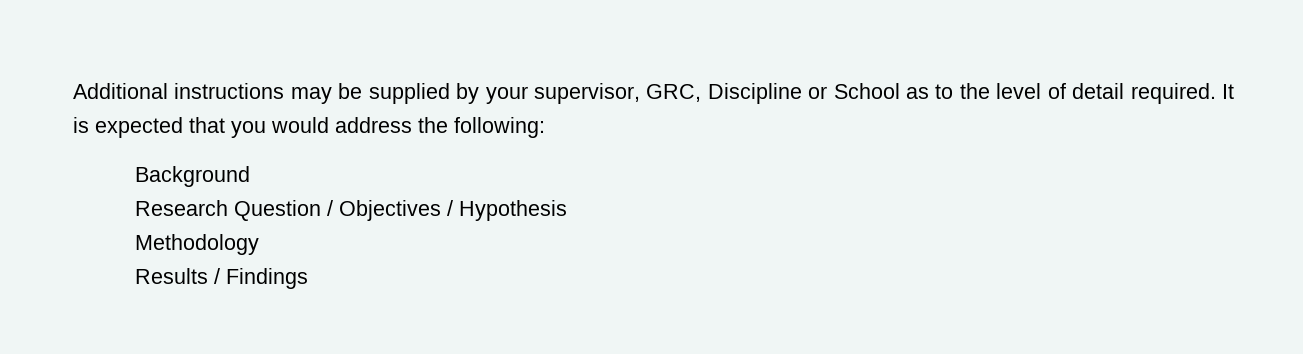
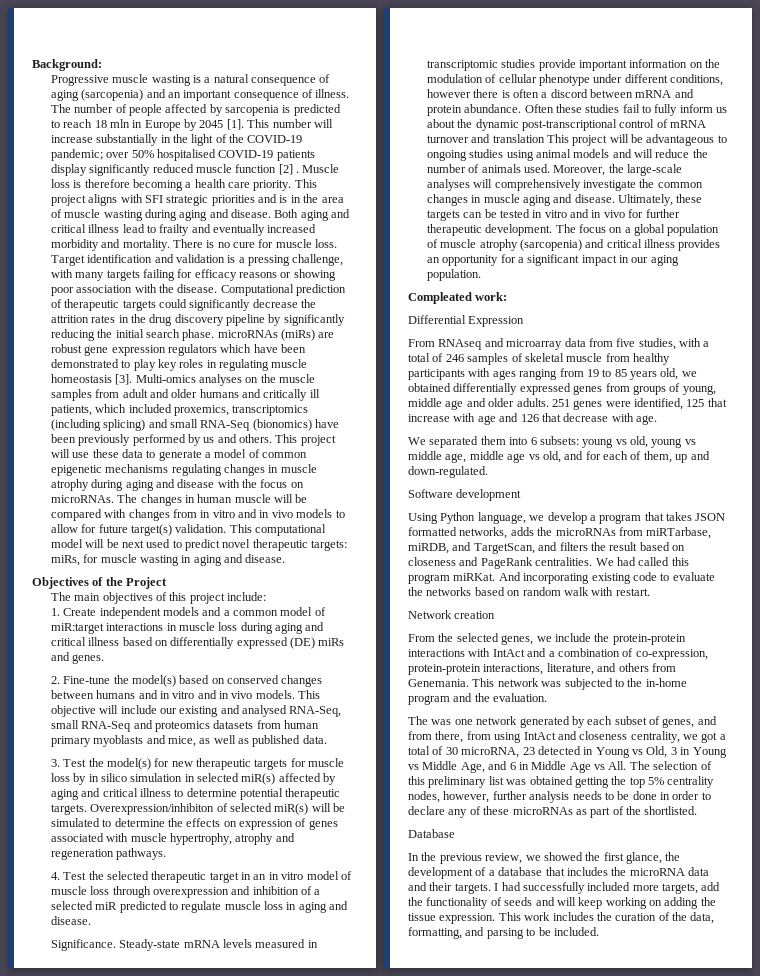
[73,83,1235,104] [73,117,545,138] [135,166,251,187] [135,200,568,221] [135,234,260,255] [135,268,309,289] Additional instructions may be supplied by your supervisor, GRC, Discipline or School as to the level of detail required. It is expected that you would address the following: // Background // Research Question / Objectives / Hypothesis // Methodology // Results / Findings -> [32,59,102,71] [50,74,331,86] [50,89,350,101] [50,104,341,116] [50,119,333,131] [50,134,303,146] [50,149,315,161] [50,164,340,176] [50,179,317,191] [50,194,344,206] [50,209,351,221] [50,224,317,236] [50,239,338,251] [50,254,344,266] [50,269,336,281] [50,284,346,296] [50,299,316,311] [50,314,345,326] [50,329,335,341] [50,344,306,356] [50,359,308,371] [50,374,315,386] [50,389,320,401] [50,404,309,416] [50,419,339,431] [50,434,336,446] [50,449,308,461] [50,464,317,476] [50,479,304,491] [50,494,308,506] [50,509,345,521] [50,524,326,536] [50,539,348,551] [50,554,286,566] [32,577,168,589] [50,592,266,604] [50,607,326,619] [50,622,325,634] [50,637,345,649] [50,652,105,664] [50,675,323,687] [50,690,321,699] [50,705,342,717] [50,720,319,732] [50,735,327,747] [50,758,345,770] [50,773,337,785] [50,788,341,800] [50,803,345,815] [50,818,338,830] [50,833,295,845] [50,848,167,860] [50,871,352,883] [50,886,321,898] [50,901,349,913] [50,916,91,925] [50,939,318,951] [426,59,720,71] [426,74,723,86] [426,89,694,98] [426,104,728,116] [426,119,706,131] [426,134,727,146] [426,149,708,161] [426,164,682,176] [426,179,703,191] [426,194,703,206] [426,209,680,221] [426,224,720,236] [426,239,721,251] [426,254,679,266] [426,269,481,281] [408,292,508,304] [408,315,525,327] [408,338,710,350] [408,353,670,365] [408,368,697,380] [408,383,716,395] [408,398,727,410] [408,413,657,425] [408,436,696,448] [408,451,710,463] [408,466,488,478] [408,489,522,501] [408,512,726,524] [408,527,712,539] [408,542,685,554] [408,557,689,569] [408,572,715,584] [408,587,650,596] [408,610,496,619] [408,633,686,645] [408,648,708,660] [408,663,676,675] [408,678,687,690] [408,693,548,705] [408,716,717,728] [408,731,726,743] [408,746,727,758] [408,761,712,773] [408,776,715,788] [408,791,711,803] [408,806,698,818] [408,829,455,838] [408,852,681,864] [408,867,709,879] [408,882,721,894] [408,897,716,909] [408,912,715,924] [408,927,599,939] Background: // Progressive muscle wasting is a natural consequence of aging (sarcopenia) and an important consequence of illness. The number of people affected by sarcopenia is predicted to reach 18 mln in Europe by 2045 [1]. This number will increase substantially in the light of the COVID-19 pandemic; over 50% hospitalised COVID-19 patients display significantly reduced muscle function [2] . Muscle loss is therefore becoming a health care priority. This project aligns with SFI strategic priorities and is in the area of muscle wasting during aging and disease. Both aging and critical illness lead to frailty and eventually increased morbidity and mortality. There is no cure for muscle loss. Target identification and validation is a pressing challenge, with many targets failing for efficacy reasons or showing poor association with the disease. Computational prediction of therapeutic targets could significantly decrease the attrition rates in the drug discovery pipeline by significantly reducing the initial search phase. microRNAs (miRs) are robust gene expression regulators which have been demonstrated to play key roles in regulating muscle homeostasis [3]. Multi-omics analyses on the muscle samples from adult and older humans and critically ill patients, which included proxemics, transcriptomics (including splicing) and small RNA-Seq (bionomics) have been previously performed by us and others. This project will use these data to generate a model of common epigenetic mechanisms regulating changes in muscle atrophy during aging and disease with the focus on microRNAs. The changes in human muscle will be compared with changes from in vitro and in vivo models to allow for future target(s) validation. This computational model will be next used to predict novel therapeutic targets: miRs, for muscle wasting in aging and disease. // Objectives of the Project // The main objectives of this project include: // 1. Create independent models and a common model of miR:target interactions in muscle loss during aging and critical illness based on differentially expressed (DE) miRs and genes. // 2. Fine-tune the model(s) based on conserved changes between humans and in vitro and in vivo models. This objective will include our existing and analysed RNA-Seq, small RNA-Seq and proteomics datasets from human primary myoblasts and mice, as well as published data. // 3. Test the model(s) for new therapeutic targets for muscle loss by in silico simulation in selected miR(s) affected by aging and critical illness to determine potential therapeutic targets. Overexpression/inhibiton of selected miR(s) will be simulated to determine the effects on expression of genes associated with muscle hypertrophy, atrophy and regeneration pathways. // 4. Test the selected therapeutic target in an in vitro model of muscle loss through overexpression and inhibition of a selected miR predicted to regulate muscle loss in aging and disease. // Significance. Steady-state mRNA levels measured in transcriptomic studies provide important information on the modulation of cellular phenotype under different conditions, however there is often a discord between mRNA and protein abundance. Often these studies fail to fully inform us about the dynamic post-transcriptional control of mRNA turnover and translation This project will be advantageous to ongoing studies using animal models and will reduce the number of animals used. Moreover, the large-scale analyses will comprehensively investigate the common changes in muscle aging and disease. Ultimately, these targets can be tested in vitro and in vivo for further therapeutic development. The focus on a global population of muscle atrophy (sarcopenia) and critical illness provides an opportunity for a significant impact in our aging population. // Compleated work: // Differential Expression // From RNAseq and microarray data from five studies, with a total of 246 samples of skeletal muscle from healthy participants with ages ranging from 19 to 85 years old, we obtained differentially expressed genes from groups of young, middle age and older adults. 251 genes were identified, 125 that increase with age and 126 that decrease with age. // We separated them into 6 subsets: young vs old, young vs middle age, middle age vs old, and for each of them, up and down-regulated. // Software development // Using Python language, we develop a program that takes JSON formatted networks, adds the microRNAs from miRTarbase, miRDB, and TargetScan, and filters the result based on closeness and PageRank centralities. We had called this program miRKat. And incorporating existing code to evaluate the networks based on random walk with restart. // Network creation // From the selected genes, we include the protein-protein interactions with IntAct and a combination of co-expression, protein-protein interactions, literature, and others from Genemania. This network was subjected to the in-home program and the evaluation. // The was one network generated by each subset of genes, and from there, from using IntAct and closeness centrality, we got a total of 30 microRNA, 23 detected in Young vs Old, 3 in Young vs Middle Age, and 6 in Middle Age vs All. The selection of this preliminary list was obtained getting the top 5% centrality nodes, however, further analysis needs to be done in order to declare any of these microRNAs as part of the shortlisted. // Database // In the previous review, we showed the first glance, the development of a database that includes the microRNA data and their targets. I had successfully included more targets, add the functionality of seeds and will keep working on adding the tissue expression. This work includes the curation of the data, formatting, and parsing to be included.

